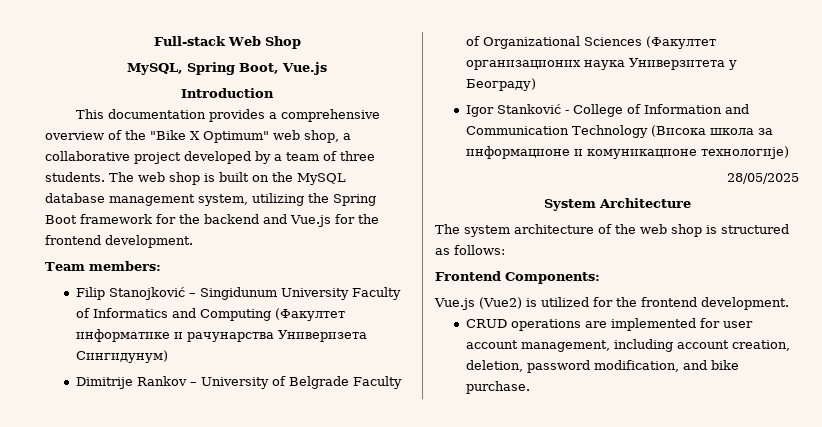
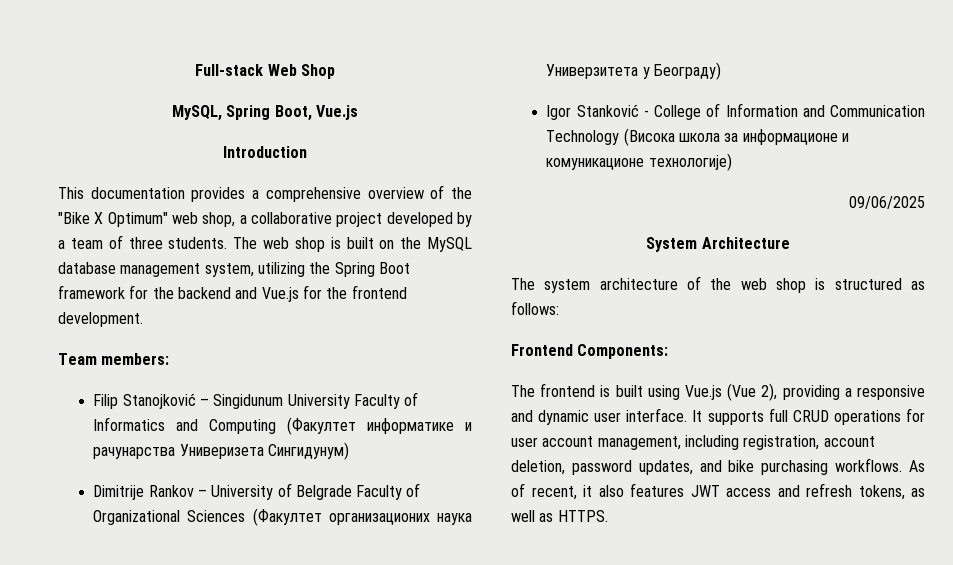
[727,173,799,184] 28/05/2025 -> [849,196,925,209] 09/06/2025
[434,297,789,310] [465,318,696,331] Vue.js (Vue2) is utilized for the frontend development. // CRUD operations are implemented -> [511,383,925,401] [511,408,901,425] The frontend is built using Vue.js (Vue 2), providing a responsive and dynamic user interface. It supports full CRUD operations
[676,340,790,351] account creation, -> [743,435,875,450] registration, account
[593,360,679,372] modification, -> [638,460,693,475] updates,
[465,381,530,394] purchase. -> [761,458,925,475] [511,483,925,500] [511,510,608,522] purchasing workflows. As of recent, it also features JWT access and refresh tokens, as well as HTTPS.

